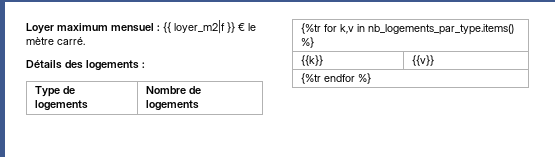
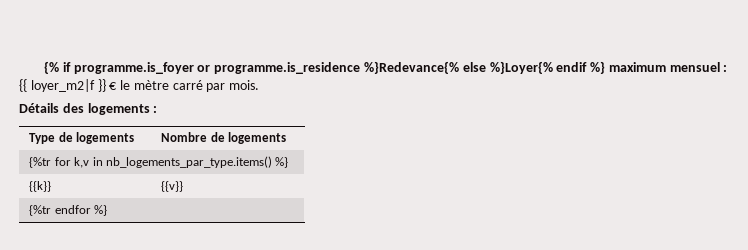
[26,23,54,34] Loyer -> [44,61,606,74] {% if programme.is_foyer or programme.is_residence %}Redevance{% else %}Loyer{% endif %}
[57,37,85,45] carré. -> [172,80,260,92] carré par mois.

